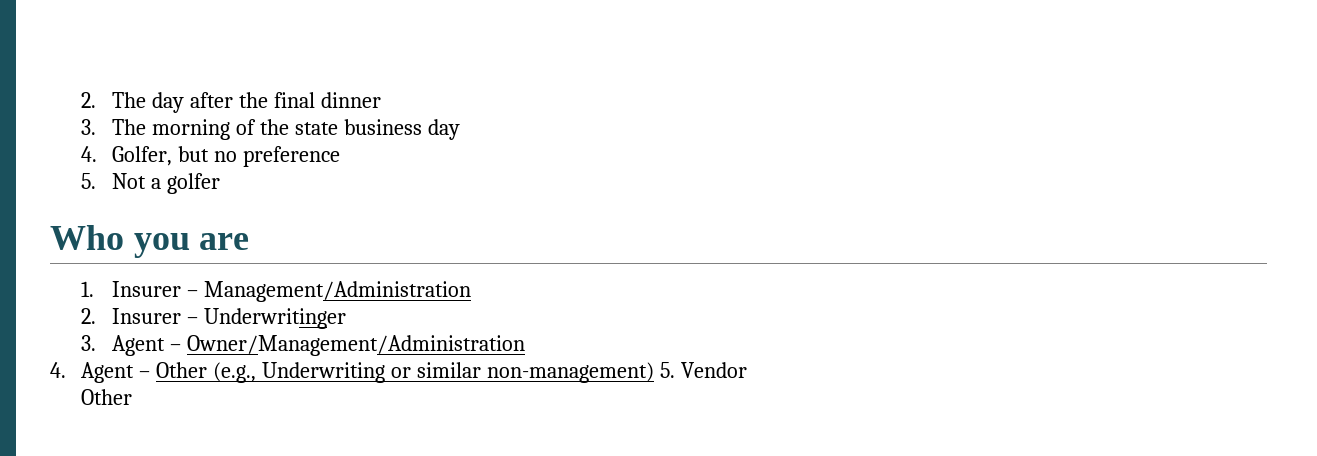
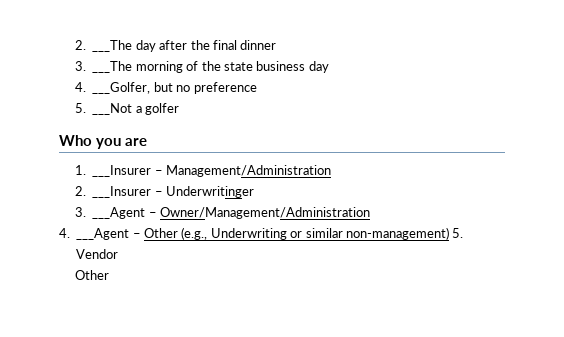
[81,92,147,108] 2. The -> [75,40,133,52] 2. ___The
[112,119,147,135] The -> [92,61,133,73] ___The
[112,146,173,166] Golfer, -> [92,82,151,94] ___Golfer,
[112,173,147,189] Not -> [92,103,133,115] ___Not
[112,281,182,297] Insurer -> [92,165,152,177] ___Insurer
[112,308,182,324] Insurer -> [92,186,152,198] ___Insurer
[112,335,166,356] Agent -> [92,207,146,219] ___Agent
[81,362,135,383] Agent -> [76,228,130,240] ___Agent

